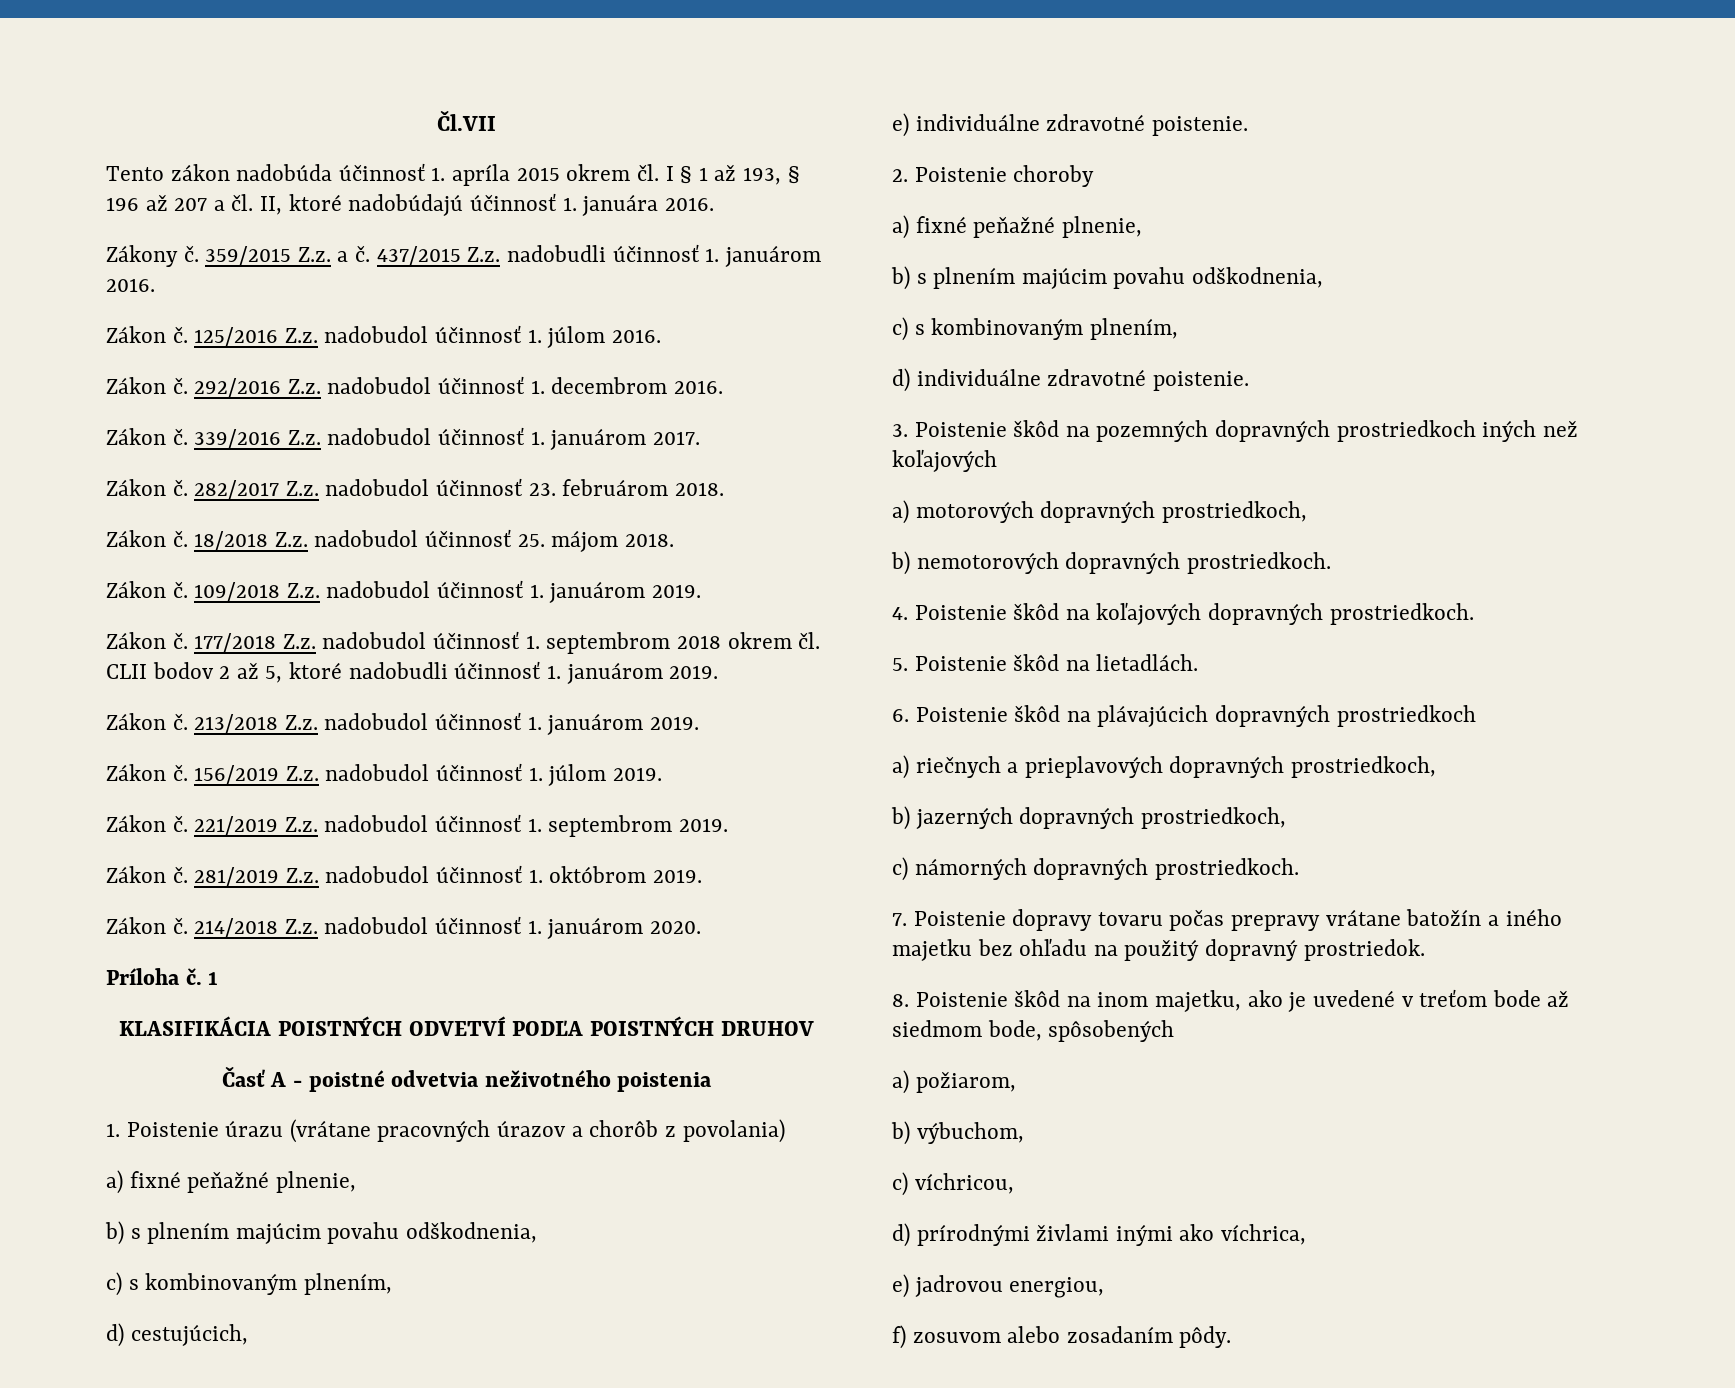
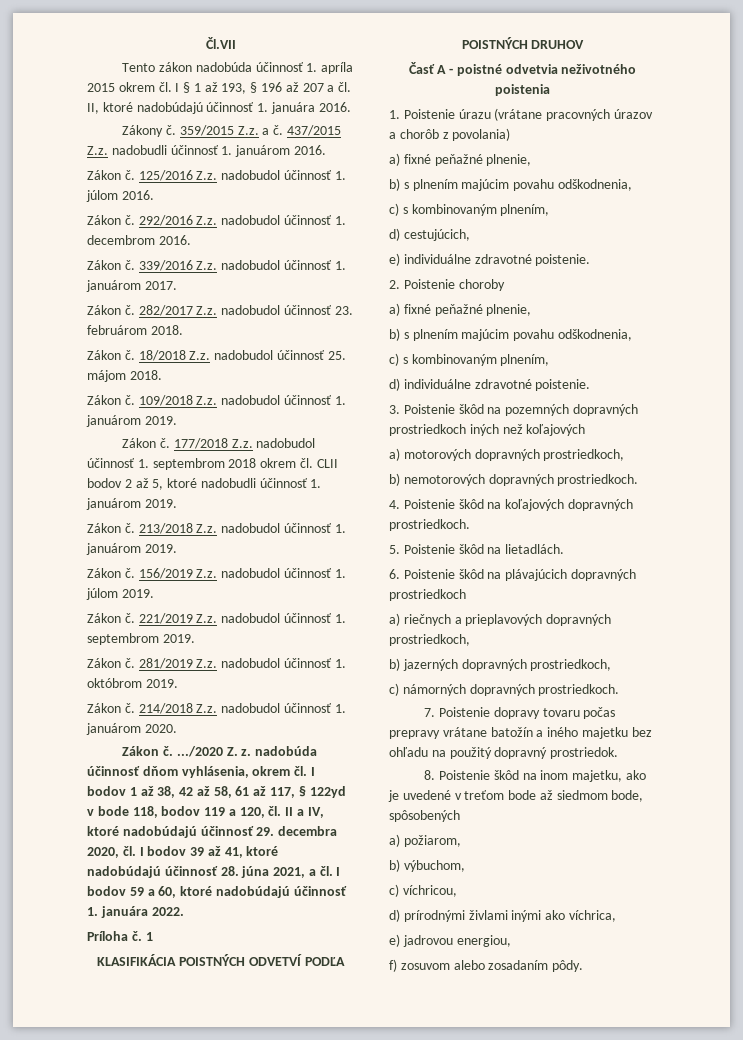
(701, 927) none -> [122,746,318,757] [87,766,315,778] [87,786,346,798] [87,806,324,818] [87,826,338,838] [87,846,279,858] [87,866,341,878] [87,886,347,898] [87,906,184,918] // Zákon č. .../2020 Z. z. nadobúda účinnosť dňom vyhlásenia, okrem čl. I bodov 1 až 38, 42 až 58, 61 až 117, § 122yd v bode 118, bodov 119 a 120, čl. II a IV, ktoré nadobúdajú účinnosť 29. decembra 2020, čl. I bodov 39 až 41, ktoré nadobúdajú účinnosť 28. júna 2021, a čl. I bodov 59 a 60, ktoré nadobúdajú účinnosť 1. januára 2022.

